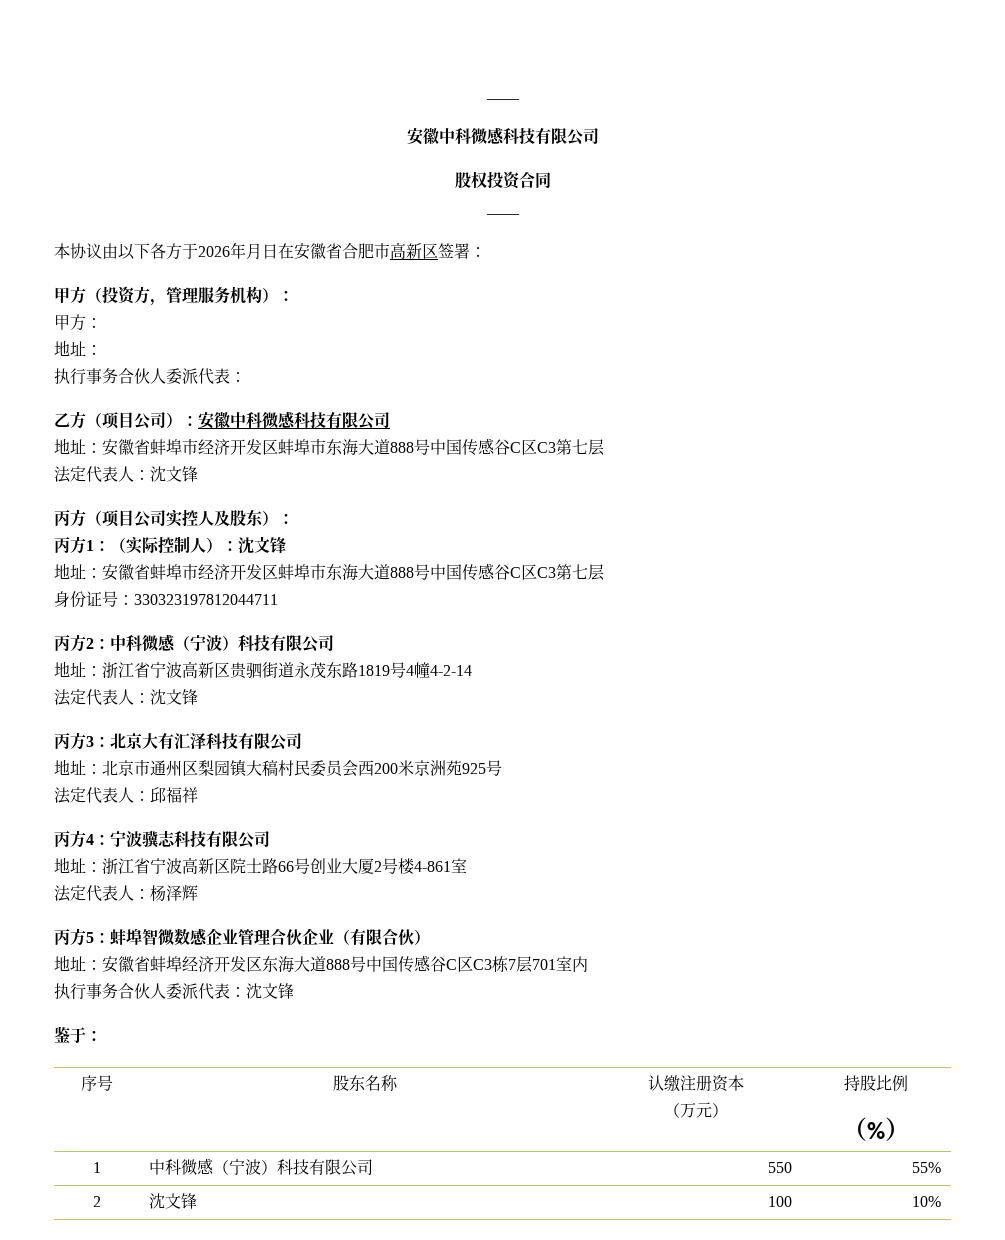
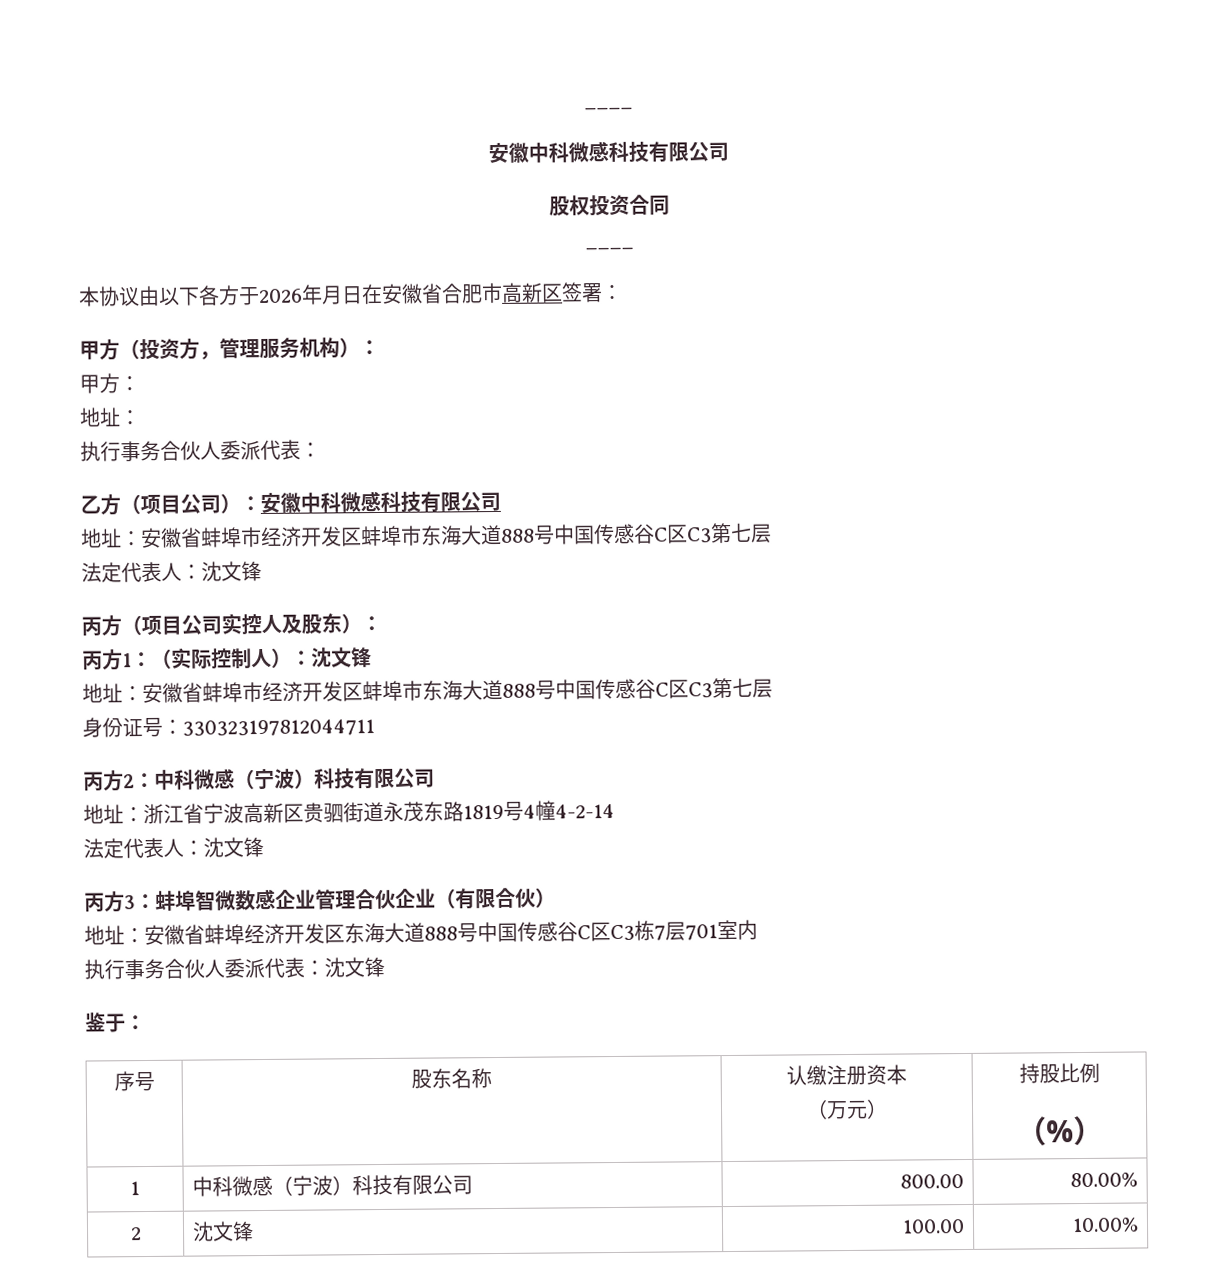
[110,732,302,751] [54,759,502,777] [54,787,198,804] [54,830,270,849] [54,857,467,875] [54,884,198,902] [54,928,110,946] 北京大有汇泽科技有限公司 // 地址：北京市通州区梨园镇大稿村民委员会西200米京洲苑925号 // 法定代表人：邱福祥 // 丙方4：宁波骥志科技有限公司 // 地址：浙江省宁波高新区院士路66号创业大厦2号楼4-861室 // 法定代表人：杨泽辉 // 丙方5： -> (156, 901) none
[768,1162,793,1173] [912,1162,942,1173] 550 | 55% -> [900,1174,965,1189] [1070,1172,1139,1188] 800.00 | 80.00%
[768,1196,793,1207] [912,1196,942,1207] 100 | 10% -> [902,1219,966,1234] [1072,1217,1140,1233] 100.00 | 10.00%

